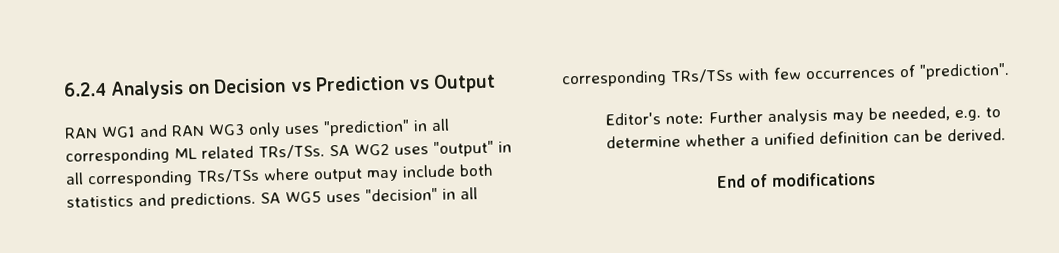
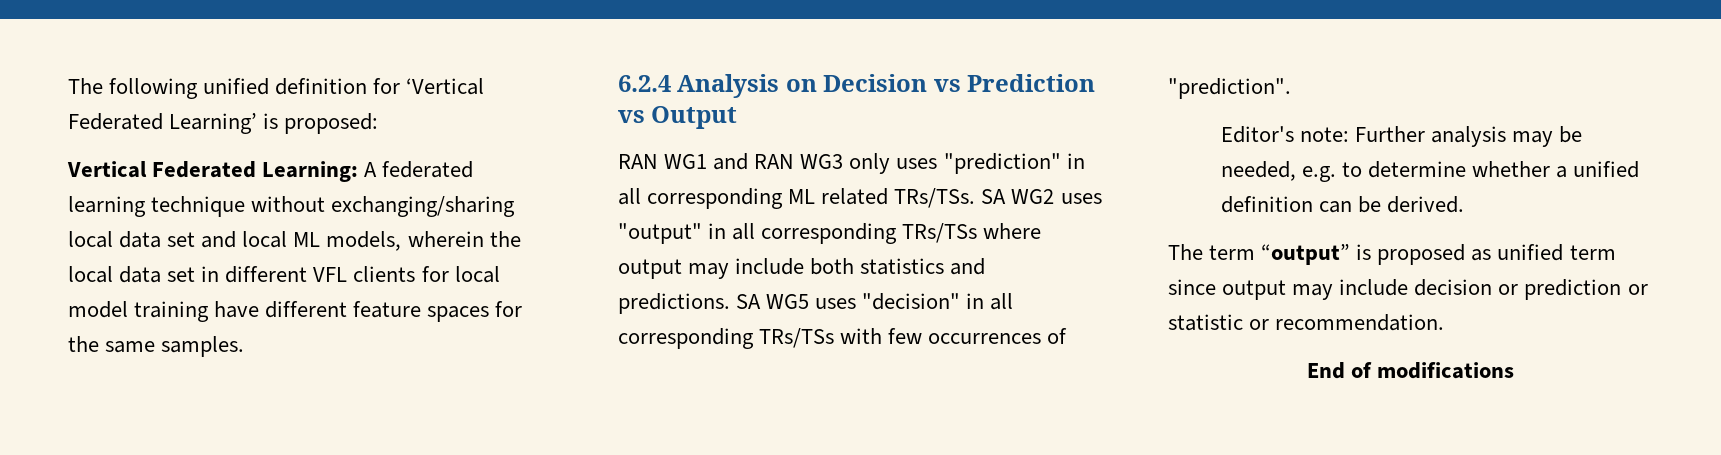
(63, 89) none -> [68,78,485,99] [68,113,379,134] [67,161,474,182] [68,196,516,217] [68,231,521,251] [68,266,500,283] [68,301,523,322] [68,336,245,357] The following unified definition for ‘Vertical Federated Learning’ is proposed: // Vertical Federated Learning: A federated learning technique without exchanging/sharing local data set and local ML models, wherein the local data set in different VFL clients for local model training have different feature spaces for the same samples. //
(1007, 135) none -> [1168,244,1616,265] [1168,279,1648,300] [1168,314,1445,331] // The term “output” is proposed as unified term since output may include decision or prediction or statistic or recommendation.

